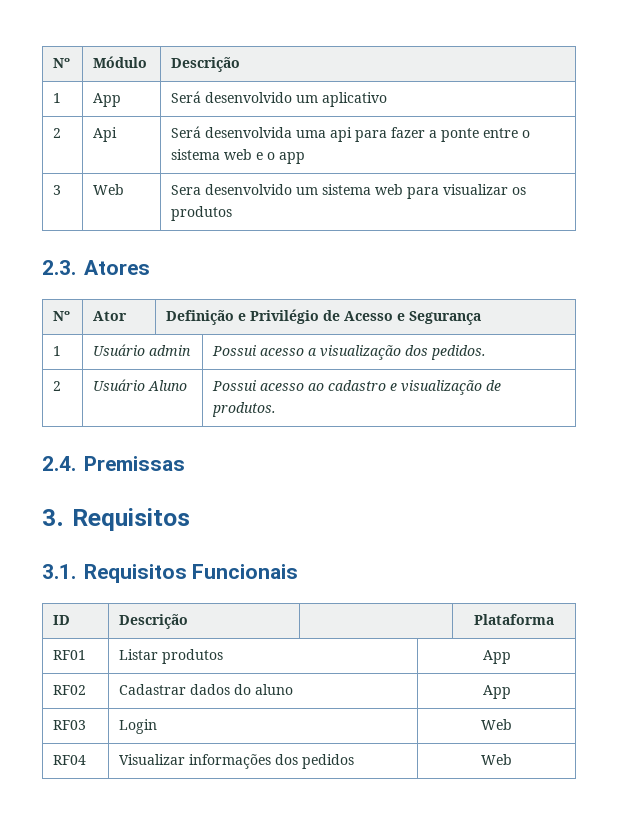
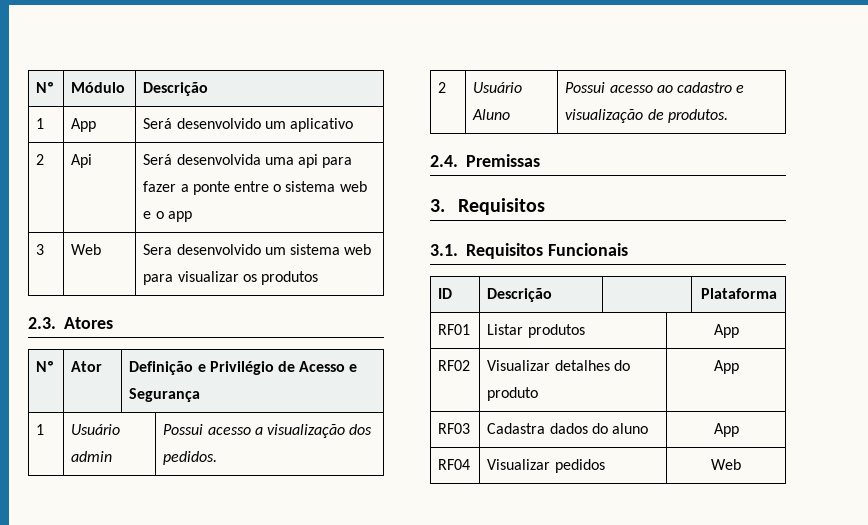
[119,684,187,695] Cadastrar -> [487,360,630,371] [487,387,539,401] [713,360,739,374] [438,423,471,434] [487,423,546,434] Visualizar detalhes do produto | App // RF03 | Cadastra
[53,720,87,730] [119,719,158,734] [481,719,512,730] // RF03 | Login | Web -> (739, 430) none
[189,754,299,769] informações dos -> (551, 464) none

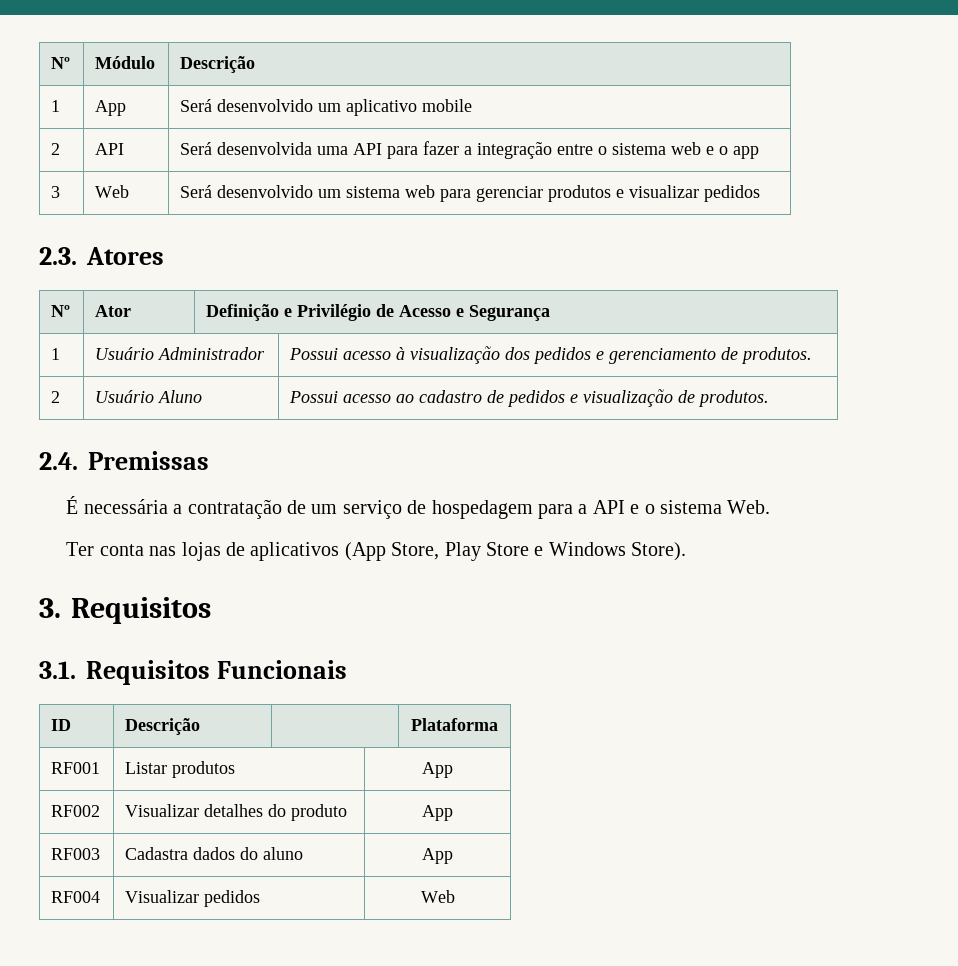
[36,154,45,165] [71,154,93,168] // 2 | Api -> [422,99,473,112] [51,143,61,155] [95,143,125,155] mobile // 2 | API
[297,154,318,168] api -> [353,143,383,155] API
[192,181,230,195] ponte -> [477,142,553,159] integração
[143,244,173,255] Sera -> [180,185,213,198] Será
[177,271,318,285] visualizar os produtos -> [476,185,761,202] gerenciar produtos e visualizar pedidos
[71,451,113,462] [163,424,263,435] admin | Possui acesso a -> [158,347,266,360] [289,347,406,360] Administrador | Possui acesso à
[163,451,218,465] pedidos. -> [533,347,813,364] pedidos e gerenciamento de produtos.
(732, 87) none -> [487,390,566,407] de pedidos
(540, 160) none -> [66,496,771,519] [66,542,687,561] // É necessária a contratação de um serviço de hospedagem para a API e o sistema Web. // Ter conta nas lojas de aplicativos (App Store, Play Store e Windows Store).
[438,324,471,335] RF01 -> [51,762,101,774] RF001
[438,360,471,371] RF02 -> [51,805,101,817] RF002
[438,423,471,434] RF03 -> [51,848,101,860] RF003
[438,459,471,470] RF04 -> [51,891,101,903] RF004

